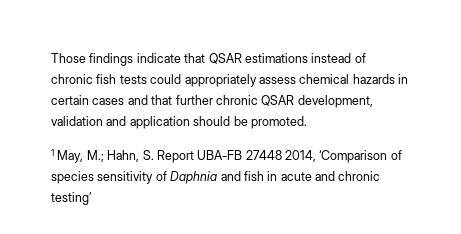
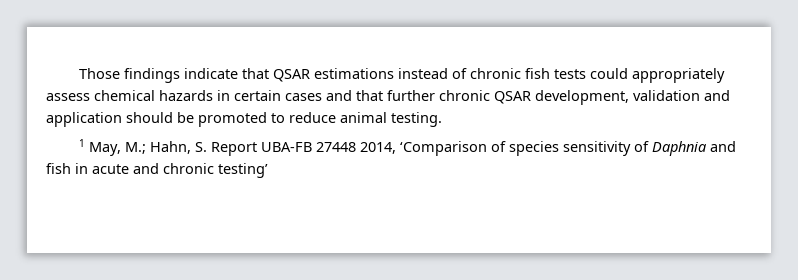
[250,116,307,129] promoted. -> [198,112,442,127] promoted to reduce animal testing.

